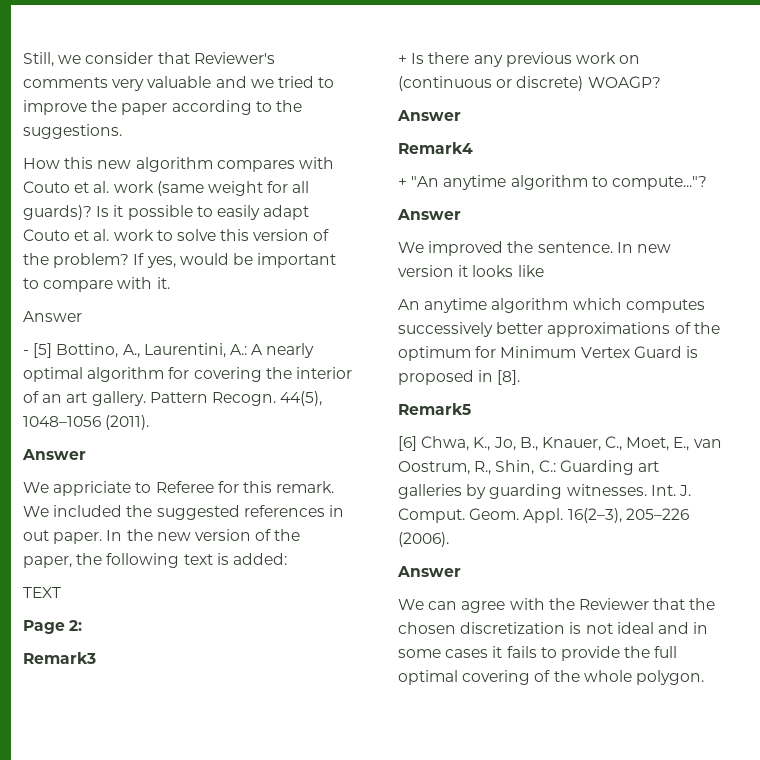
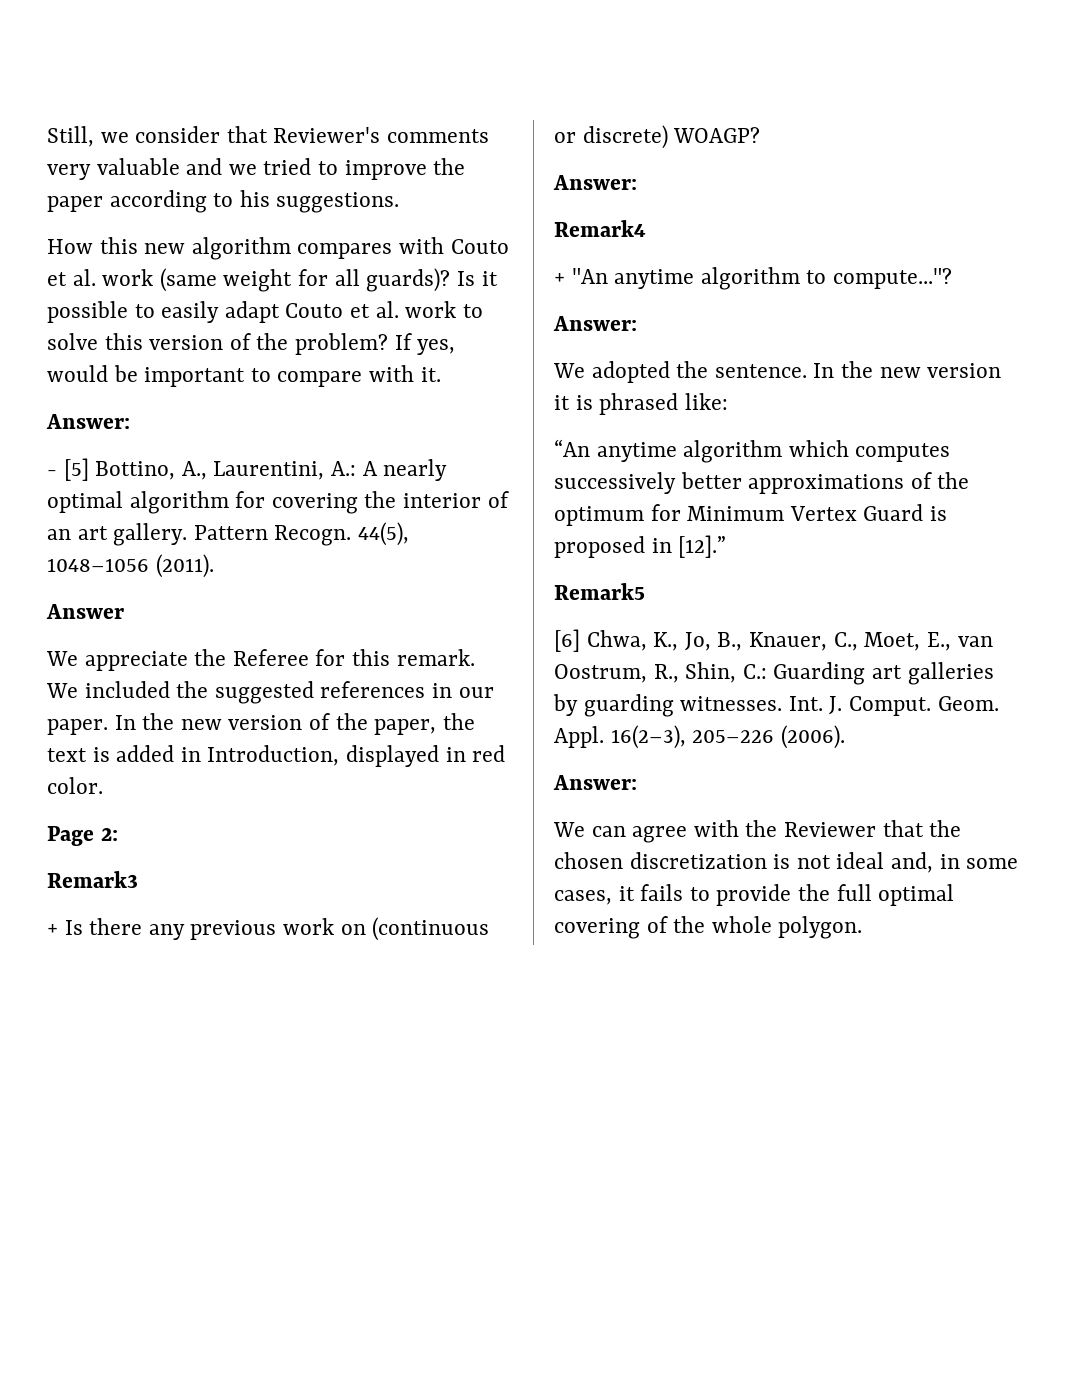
[275,100,302,112] the -> [239,190,270,207] his
[23,311,82,322] Answer -> [46,414,130,429] Answer:
[53,481,152,496] appriciate to -> [84,649,227,671] appreciate the
[23,530,49,541] out -> [458,687,494,698] our
[106,553,180,568] following -> (475, 721) none
[232,553,287,565] [23,587,61,598] added: // TEXT -> [116,745,506,767] [47,777,103,794] added in Introduction, displayed in red color.
[397,110,461,121] Answer -> [553,175,637,190] Answer:
[397,209,461,220] [398,241,504,256] Answer // We improved -> [553,316,637,331] [553,361,670,383] Answer: // We adopted
(633, 247) none -> [841,361,874,378] the
[472,265,544,277] [398,299,420,310] looks like // An -> [575,393,728,415] [554,439,590,457] is phrased like: // “An
[497,370,521,385] [8]. -> [678,535,727,558] [12].”
[397,566,461,577] Answer -> [553,775,637,790] Answer:
[657,622,689,634] and -> [891,852,934,873] and,
[445,649,489,658] cases -> [554,890,612,905] cases,

